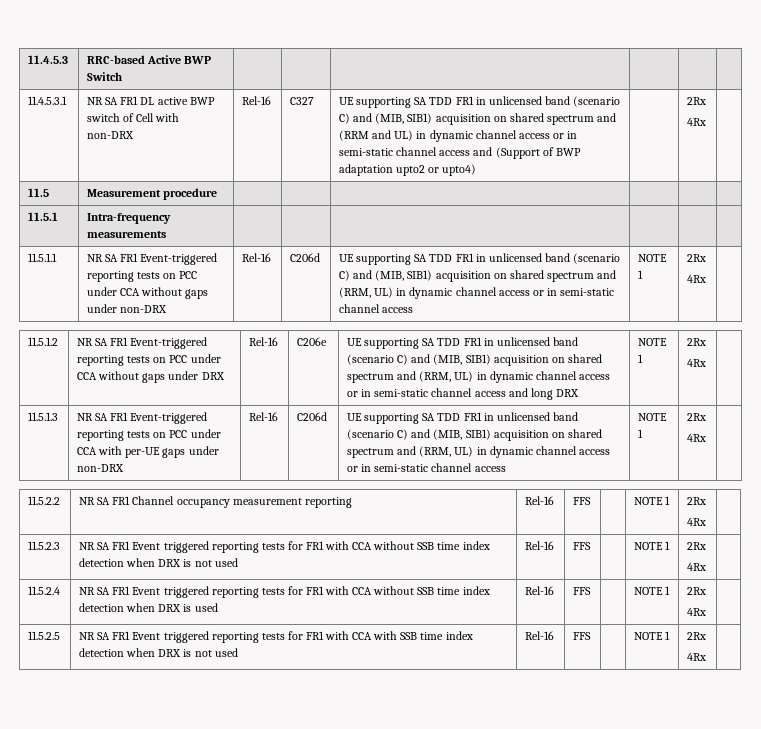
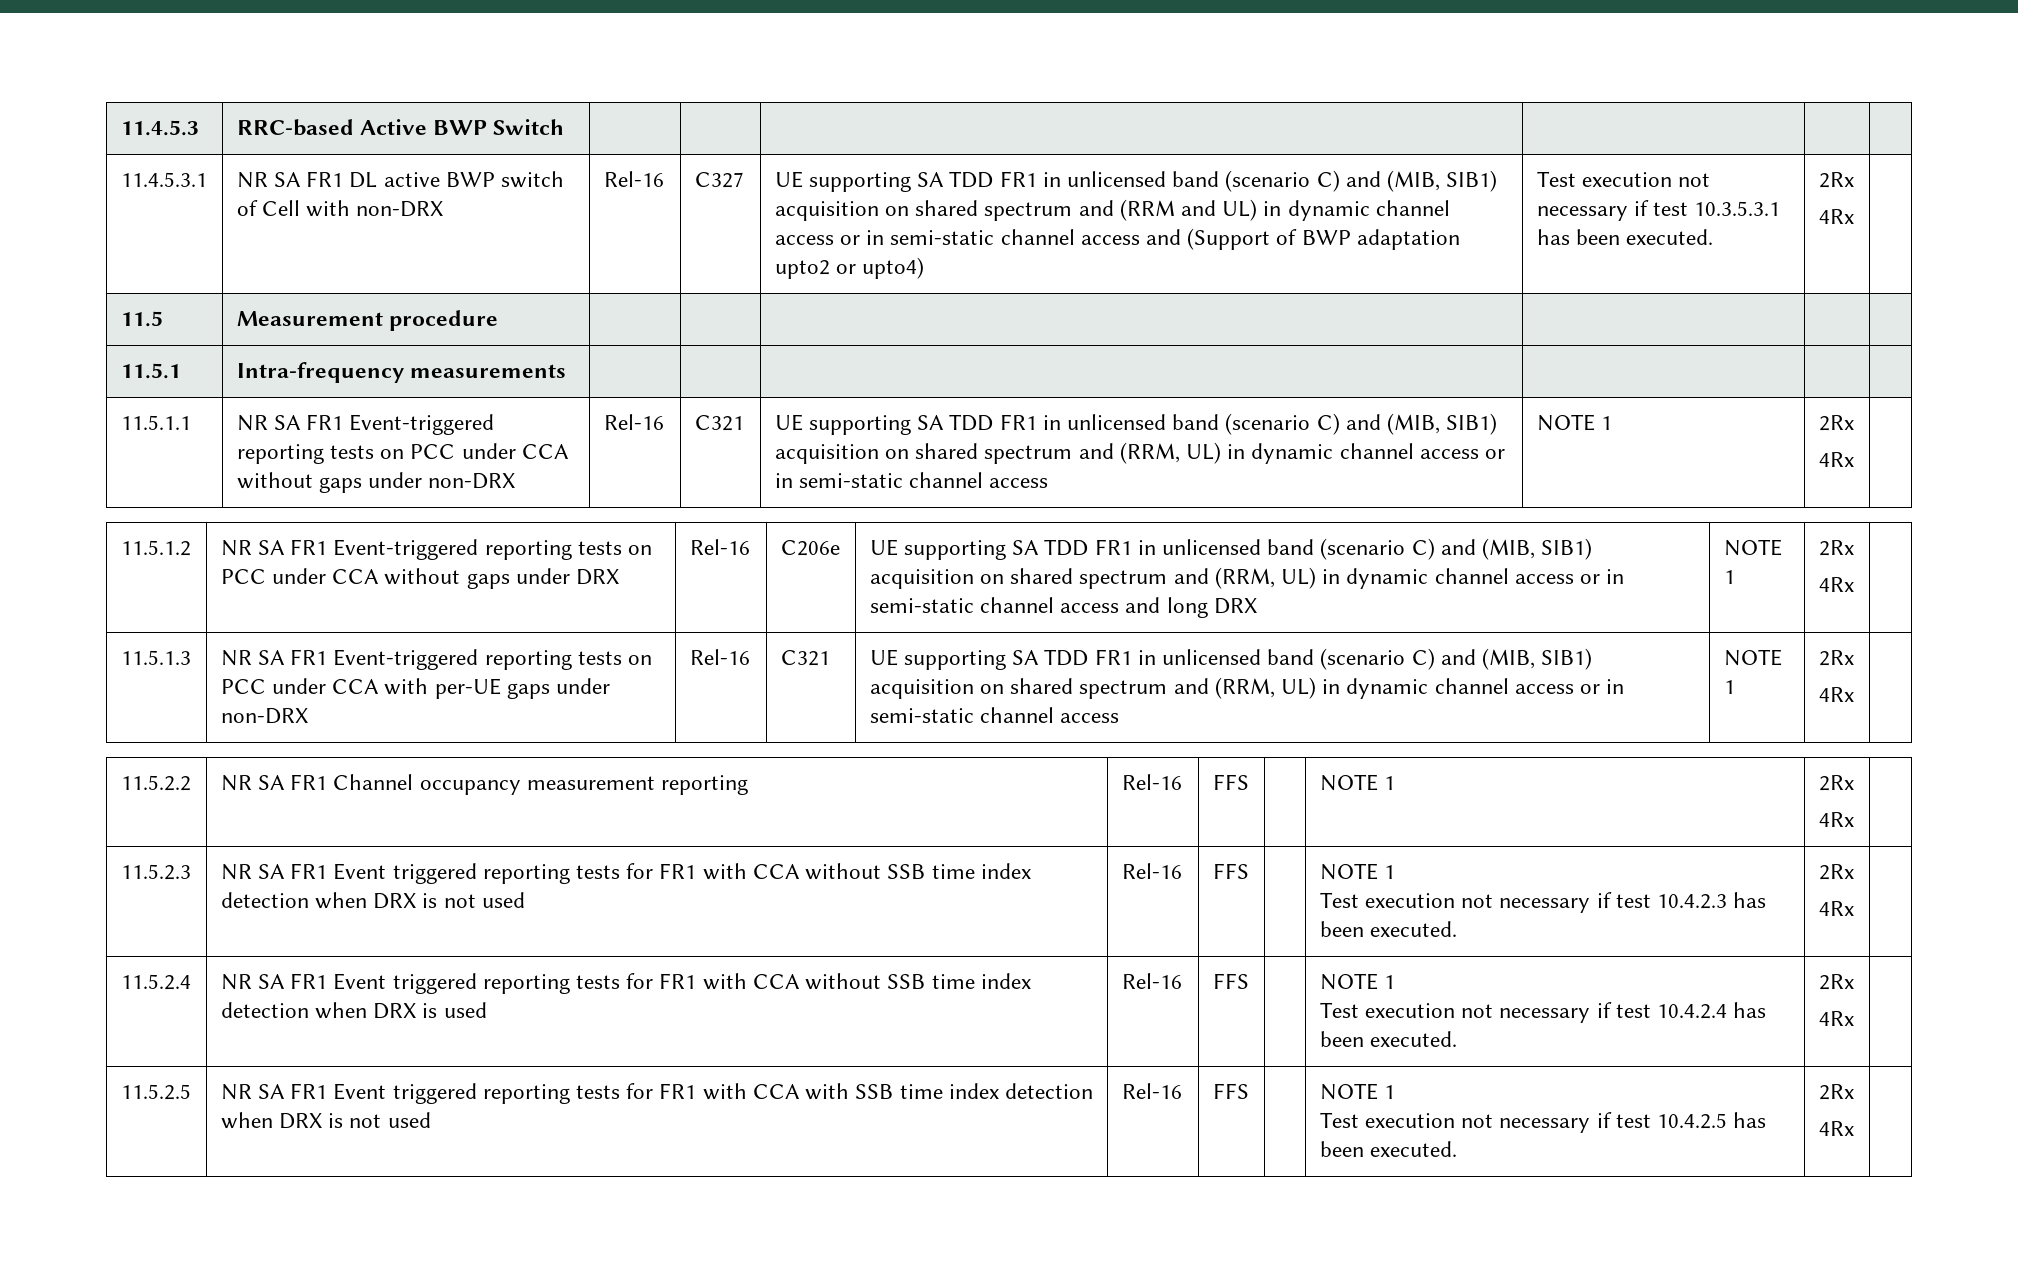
(477, 170) none -> [1536,171,1711,187] [1536,200,1781,221] [1536,229,1714,245] Test execution not necessary if test 10.3.5.3.1 has been executed.
[290,253,321,262] C206d -> [694,415,744,431] C321
[297,412,328,421] C206d -> [780,650,830,666] C321
(671, 545) none -> [1319,892,1767,913] [1319,921,1457,937] // Test execution not necessary if test 10.4.2.3 has been executed.
(671, 590) none -> [1319,1002,1767,1023] [1319,1031,1457,1047] // Test execution not necessary if test 10.4.2.4 has been executed.
(671, 635) none -> [1319,1112,1767,1133] [1319,1141,1457,1157] // Test execution not necessary if test 10.4.2.5 has been executed.

